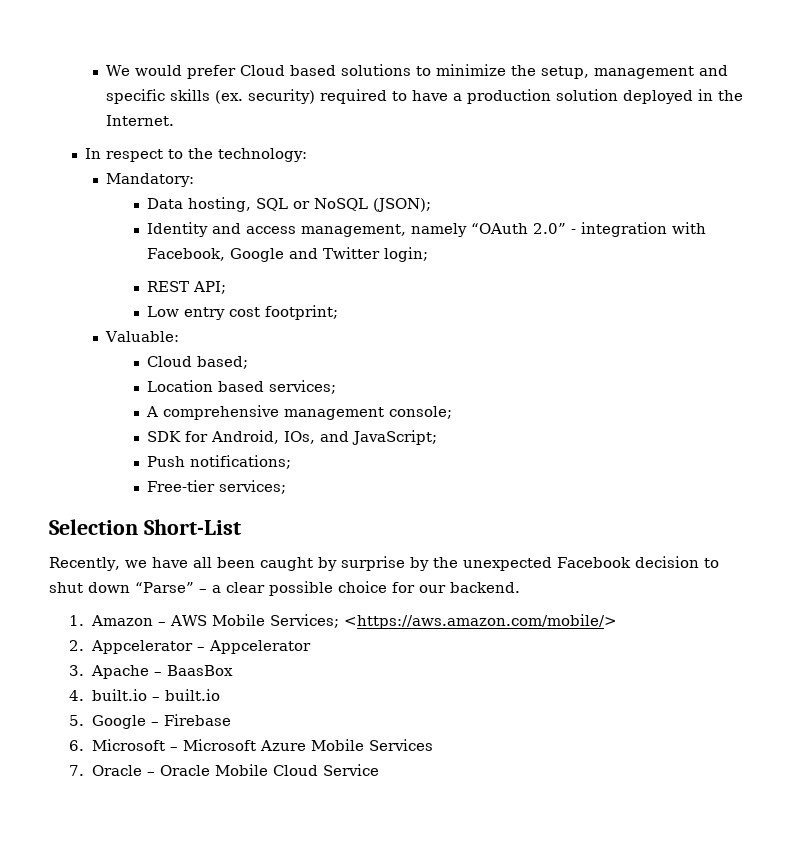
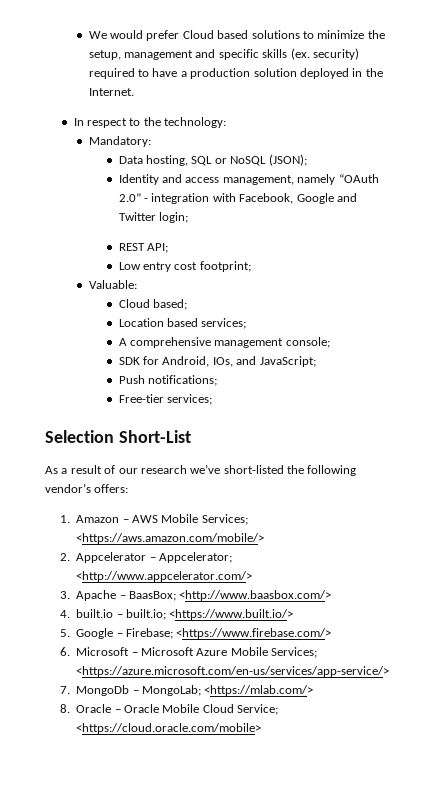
[49,556,719,571] [49,581,520,596] Recently, we have all been caught by surprise by the unexpected Facebook decision to shut down “Parse” – a clear possible choice for our backend. -> [45,464,357,476] [45,483,129,493] As a result of our research we’ve short-listed the following vendor’s offers:
[208,640,311,654] Appcelerator -> [158,552,232,563] [76,571,253,582] Appcelerator; <http://www.appcelerator.com/>
[166,665,233,676] BaasBox -> [128,590,332,601] BaasBox; <http://www.baasbox.com/>
[164,689,220,701] built.io -> [125,609,294,620] built.io; <https://www.built.io/>
[163,714,231,726] Firebase -> [125,628,332,639] Firebase; <https://www.firebase.com/>
[368,739,433,751] [69,765,85,776] Services // 7. -> [271,647,318,658] [76,666,390,677] [59,685,314,696] [59,704,70,713] Services; <https://azure.microsoft.com/en-us/services/app-service/> // 7. MongoDb – MongoLab; <https://mlab.com/> // 8.
[322,764,379,776] Service -> [237,704,279,715] [76,723,262,734] Service; <https://cloud.oracle.com/mobile>

